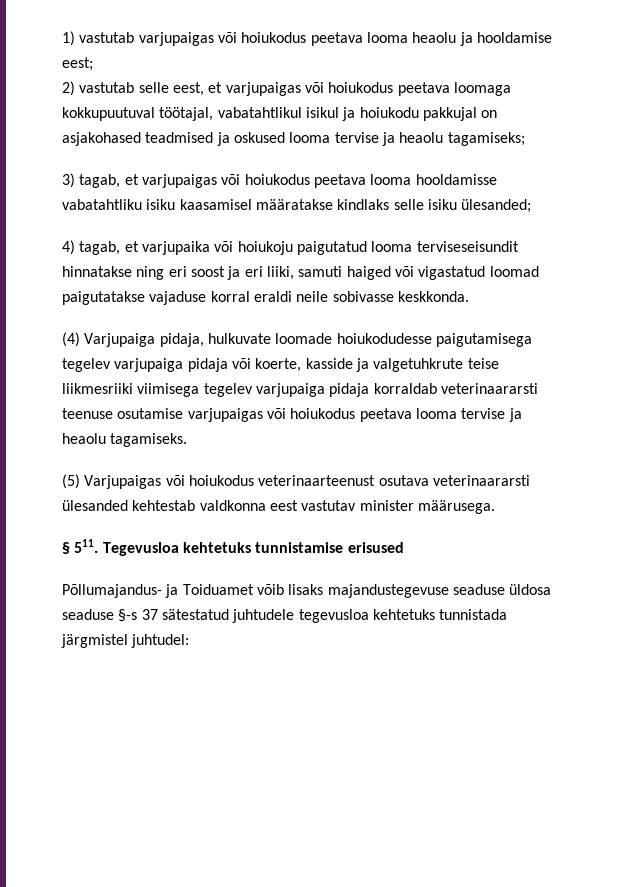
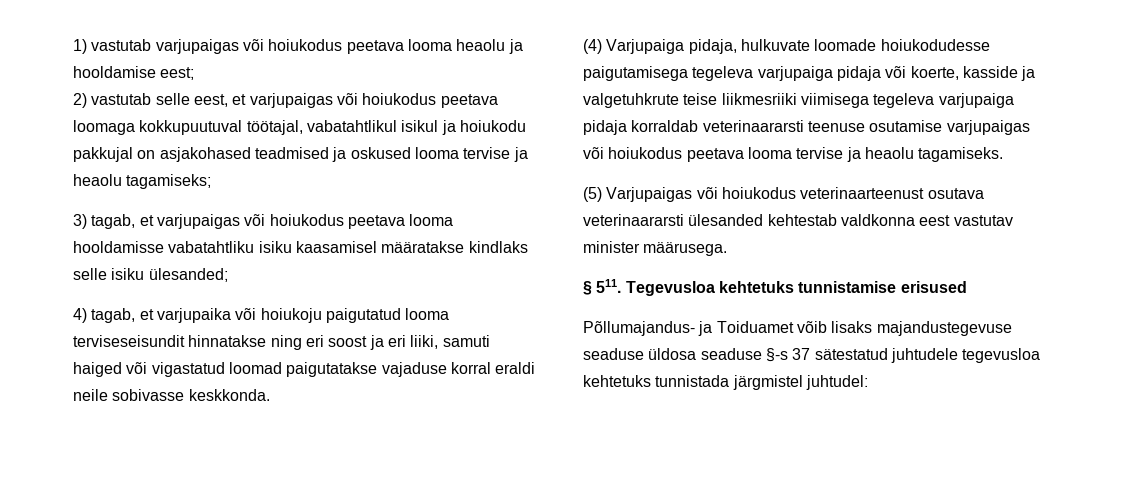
[62,358,111,372] tegelev -> [692,66,754,81] tegeleva
[203,383,253,397] tegelev -> [873,93,935,108] tegeleva

